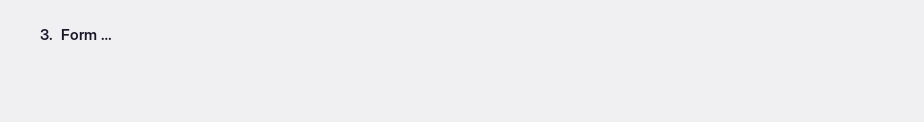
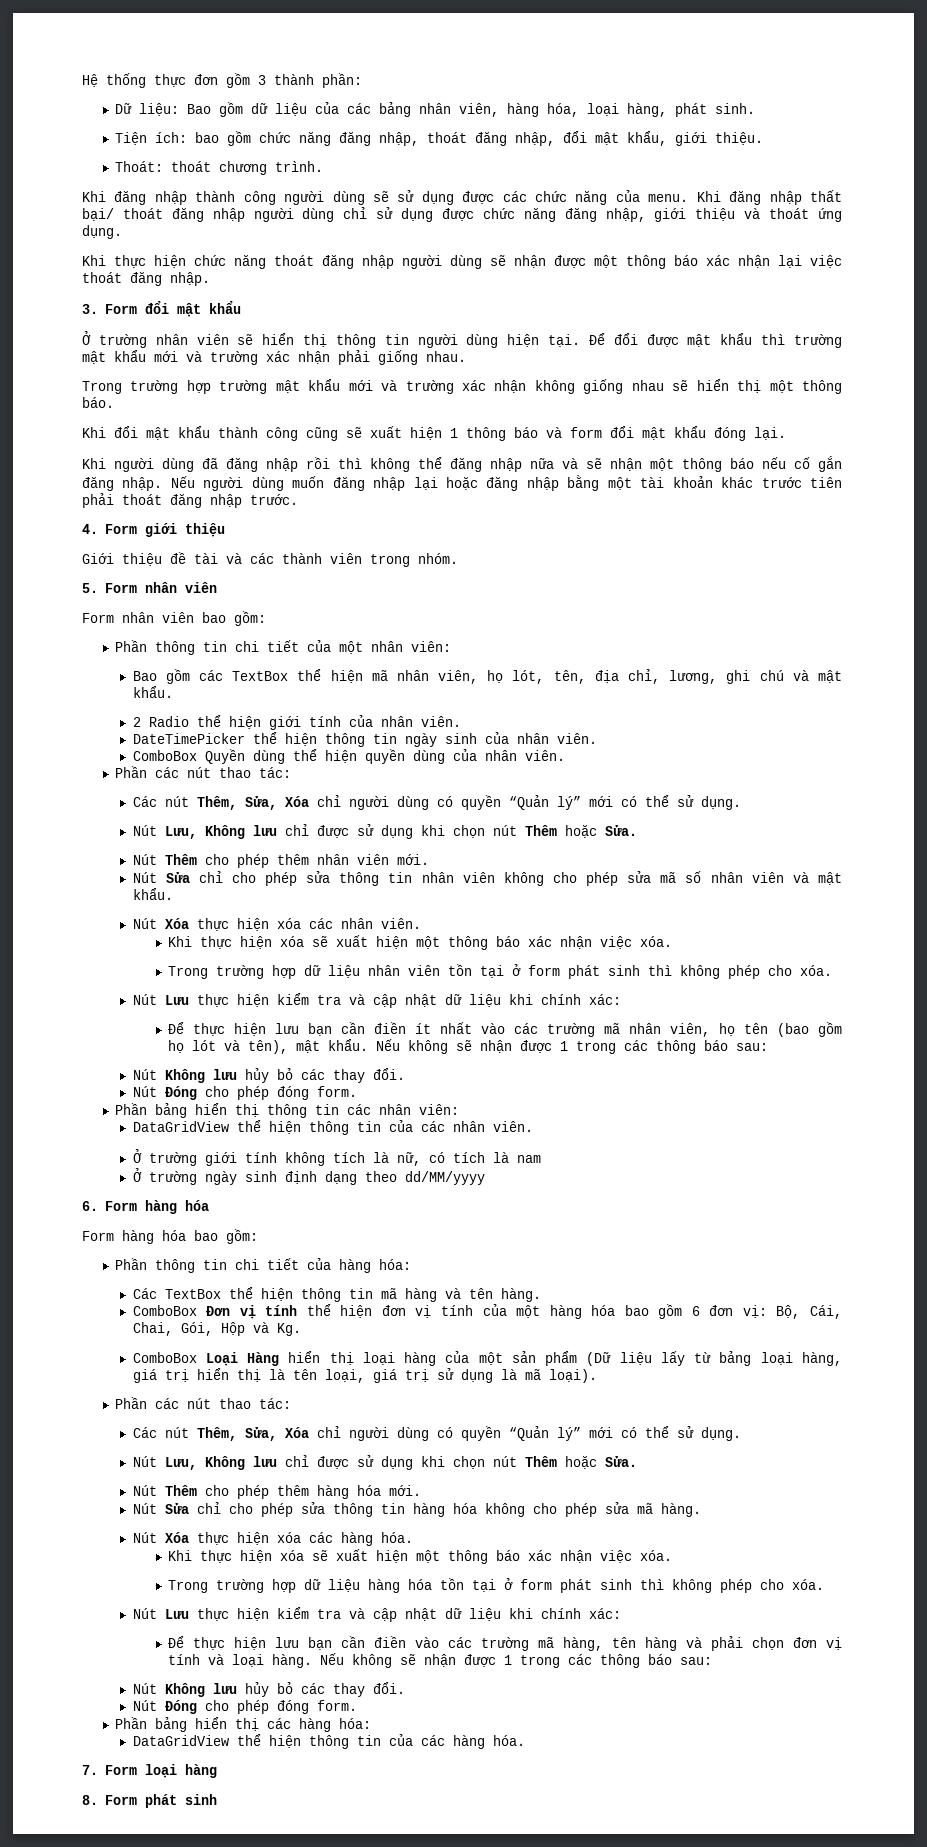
[40,29,112,40] 3. Form … -> [82,73,362,88] [114,102,755,117] [114,131,763,146] [114,161,323,175] [82,190,843,205] [82,207,843,222] [82,225,122,239] [82,254,842,269] [82,271,210,286] [82,300,241,317] [82,331,843,348] [82,350,466,365] [82,379,843,394] [82,397,114,408] [82,426,786,441] [82,455,842,472] [82,474,843,491] [82,493,298,508] [82,523,225,537] [82,552,458,567] [82,582,217,593] [82,611,266,626] [114,640,451,655] [132,669,843,684] [132,686,173,698] [132,715,461,730] [132,732,597,747] [132,749,565,764] [114,766,291,778] [132,795,741,810] [132,824,637,839] [132,854,429,868] [132,871,843,886] [132,888,173,900] [132,918,421,931] [168,935,673,950] [168,964,833,979] [132,993,621,1008] [168,1022,842,1037] [168,1039,769,1054] [132,1068,405,1083] [132,1086,357,1100] [114,1103,459,1118] [132,1120,533,1135] [132,1149,541,1166] [132,1168,485,1185] [82,1200,209,1214] [82,1229,258,1244] [114,1258,411,1273] [132,1287,541,1302] [132,1304,842,1319] [132,1322,301,1336] [132,1351,842,1366] [132,1368,597,1383] [114,1397,291,1409] [132,1426,741,1441] [132,1455,637,1470] [132,1485,421,1499] [132,1502,701,1517] [132,1532,413,1546] [168,1549,673,1564] [168,1578,825,1593] [132,1607,621,1622] [168,1636,842,1651] [168,1653,713,1668] [132,1682,405,1697] [132,1700,357,1714] [114,1717,371,1732] [132,1734,525,1749] [82,1764,217,1778] [82,1794,217,1808] Hệ thống thực đơn gồm 3 thành phần: // Dữ liệu: Bao gồm dữ liệu của các bảng nhân viên, hàng hóa, loại hàng, phát sinh. // Tiện ích: bao gồm chức năng đăng nhập, thoát đăng nhập, đổi mật khẩu, giới thiệu. // Thoát: thoát chương trình. // Khi đăng nhập thành công người dùng sẽ sử dụng được các chức năng của menu. Khi đăng nhập thất bại/ thoát đăng nhập người dùng chỉ sử dụng được chức năng đăng nhập, giới thiệu và thoát ứng dụng. // Khi thực hiện chức năng thoát đăng nhập người dùng sẽ nhận được một thông báo xác nhận lại việc thoát đăng nhập. // 3. Form đổi mật khẩu // Ở trường nhân viên sẽ hiển thị thông tin người dùng hiện tại. Để đổi được mật khẩu thì trường mật khẩu mới và trường xác nhận phải giống nhau. // Trong trường hợp trường mật khẩu mới và trường xác nhận không giống nhau sẽ hiển thị một thông báo. // Khi đổi mật khẩu thành công cũng sẽ xuất hiện 1 thông báo và form đổi mật khẩu đóng lại. // Khi người dùng đã đăng nhập rồi thì không thể đăng nhập nữa và sẽ nhận một thông báo nếu cố gắn đăng nhập. Nếu người dùng muốn đăng nhập lại hoặc đăng nhập bằng một tài khoản khác trước tiên phải thoát đăng nhập trước. // 4. Form giới thiệu // Giới thiệu đề tài và các thành viên trong nhóm. // 5. Form nhân viên // Form nhân viên bao gồm: // Phần thông tin chi tiết của một nhân viên: // Bao gồm các TextBox thể hiện mã nhân viên, họ lót, tên, địa chỉ, lương, ghi chú và mật khẩu. // 2 Radio thể hiện giới tính của nhân viên. // DateTimePicker thể hiện thông tin ngày sinh của nhân viên. // ComboBox Quyền dùng thể hiện quyền dùng của nhân viên. // Phần các nút thao tác: // Các nút Thêm, Sửa, Xóa chỉ người dùng có quyền “Quản lý” mới có thể sử dụng. // Nút Lưu, Không lưu chỉ được sử dụng khi chọn nút Thêm hoặc Sửa. // Nút Thêm cho phép thêm nhân viên mới. // Nút Sửa chỉ cho phép sửa thông tin nhân viên không cho phép sửa mã số nhân viên và mật khẩu. // Nút Xóa thực hiện xóa các nhân viên. // Khi thực hiện xóa sẽ xuất hiện một thông báo xác nhận việc xóa. // Trong trường hợp dữ liệu nhân viên tồn tại ở form phát sinh thì không phép cho xóa. // Nút Lưu thực hiện kiểm tra và cập nhật dữ liệu khi chính xác: // Để thực hiện lưu bạn cần điền ít nhất vào các trường mã nhân viên, họ tên (bao gồm họ lót và tên), mật khẩu. Nếu không sẽ nhận được 1 trong các thông báo sau: // Nút Không lưu hủy bỏ các thay đổi. // Nút Đóng cho phép đóng form. // Phần bảng hiển thị thông tin các nhân viên: // DataGridView thể hiện thông tin của các nhân viên. // Ở trường giới tính không tích là nữ, có tích là nam // Ở trường ngày sinh định dạng theo dd/MM/yyyy // 6. Form hàng hóa // Form hàng hóa bao gồm: // Phần thông tin chi tiết của hàng hóa: // Các TextBox thể hiện thông tin mã hàng và tên hàng. // ComboBox Đơn vị tính thể hiện đơn vị tính của một hàng hóa bao gồm 6 đơn vị: Bộ, Cái, Chai, Gói, Hộp và Kg. // ComboBox Loại Hàng hiển thị loại hàng của một sản phẩm (Dữ liệu lấy từ bảng loại hàng, giá trị hiển thị là tên loại, giá trị sử dụng là mã loại). // Phần các nút thao tác: // Các nút Thêm, Sửa, Xóa chỉ người dùng có quyền “Quản lý” mới có thể sử dụng. // Nút Lưu, Không lưu chỉ được sử dụng khi chọn nút Thêm hoặc Sửa. // Nút Thêm cho phép thêm hàng hóa mới. // Nút Sửa chỉ cho phép sửa thông tin hàng hóa không cho phép sửa mã hàng. // Nút Xóa thực hiện xóa các hàng hóa. // Khi thực hiện xóa sẽ xuất hiện một thông báo xác nhận việc xóa. // Trong trường hợp dữ liệu hàng hóa tồn tại ở form phát sinh thì không phép cho xóa. // Nút Lưu thực hiện kiểm tra và cập nhật dữ liệu khi chính xác: // Để thực hiện lưu bạn cần điền vào các trường mã hàng, tên hàng và phải chọn đơn vị tính và loại hàng. Nếu không sẽ nhận được 1 trong các thông báo sau: // Nút Không lưu hủy bỏ các thay đổi. // Nút Đóng cho phép đóng form. // Phần bảng hiển thị các hàng hóa: // DataGridView thể hiện thông tin của các hàng hóa. // 7. Form loại hàng // 8. Form phát sinh

